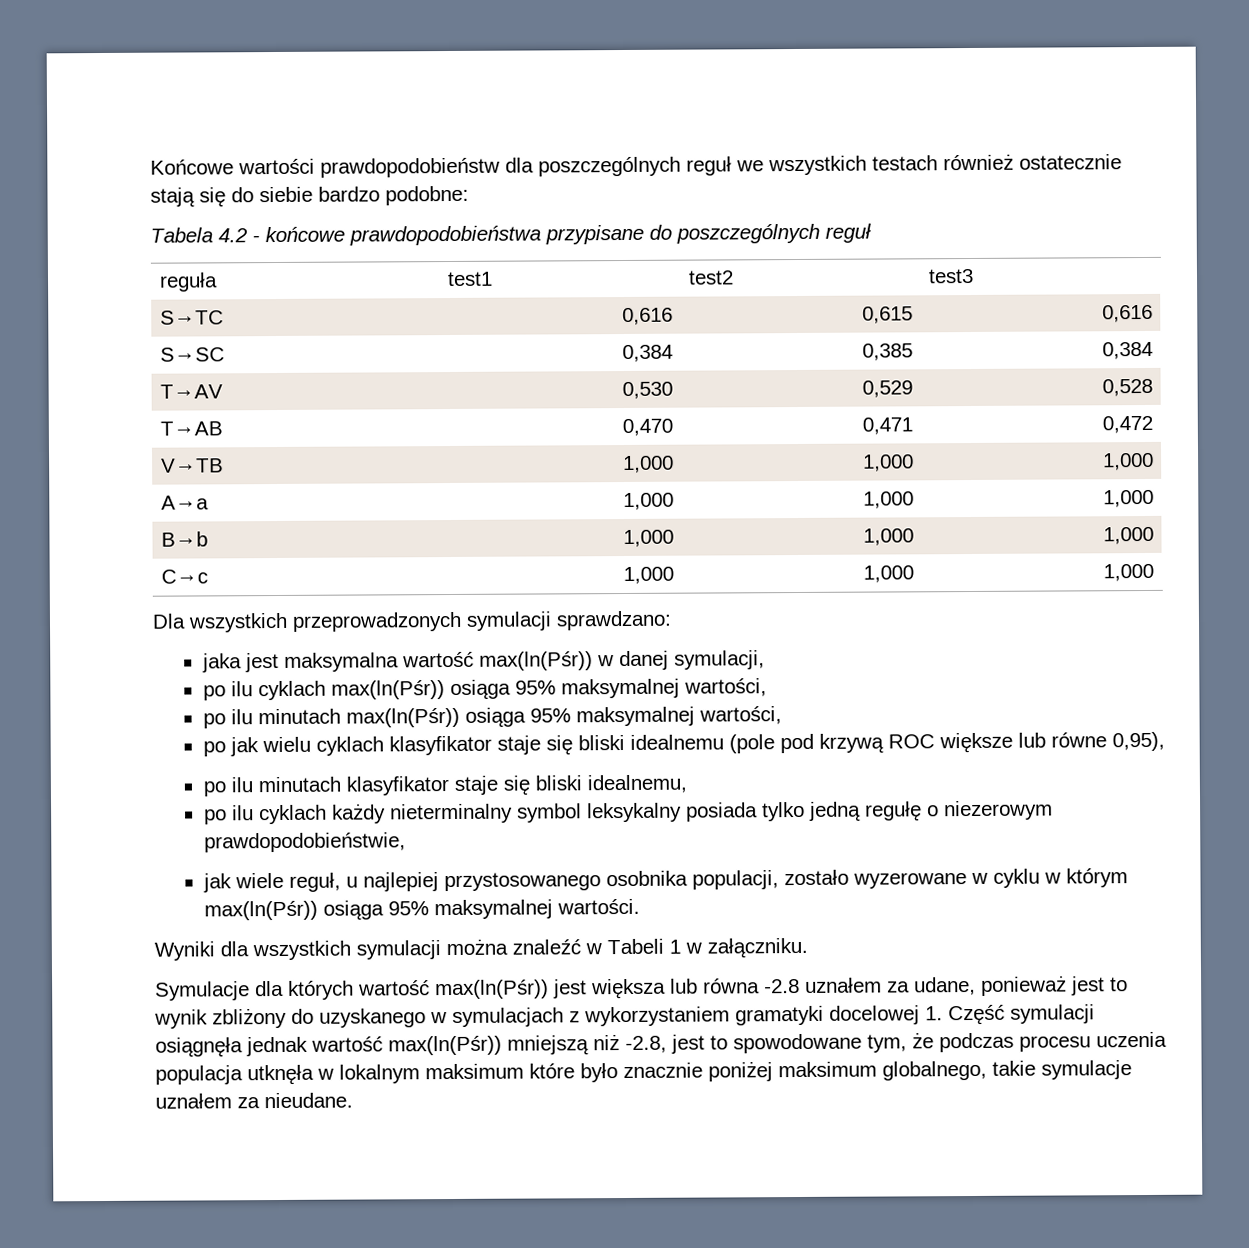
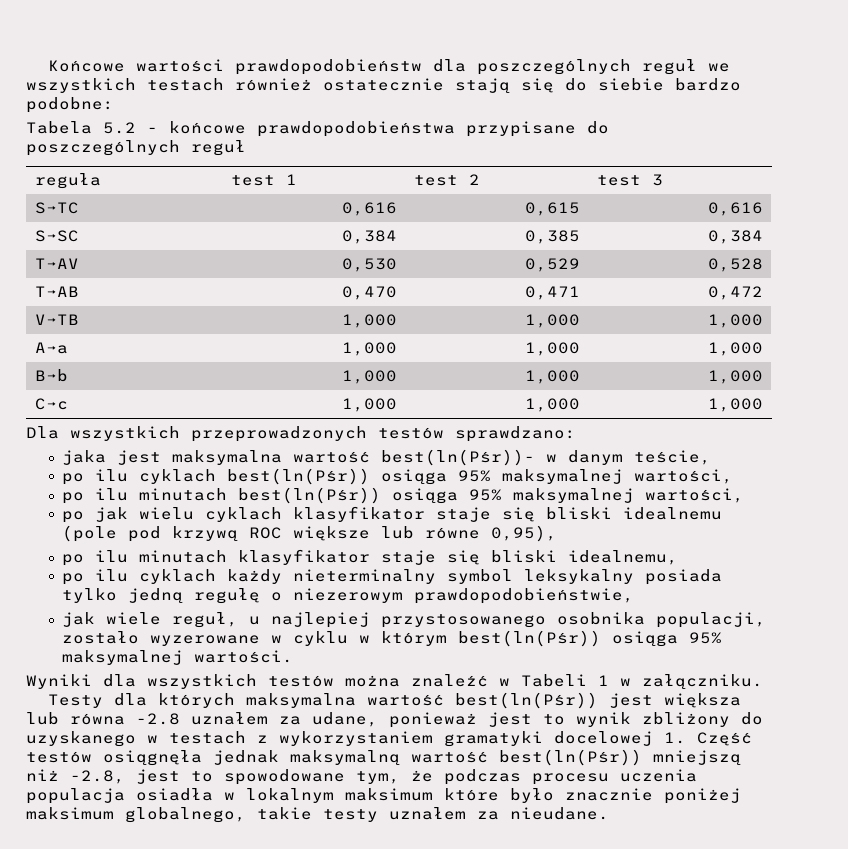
[218,228,248,243] 4.2 -> [103,122,136,134] 5.2
[447,271,494,287] [688,270,735,285] [928,268,975,284] test1 | test2 | test3 -> [230,174,297,186] [413,174,480,186] [596,174,663,186] test 1 | test 2 | test 3
[466,611,552,631] symulacji -> [378,427,444,439] testów
[478,650,765,671] [202,680,445,701] max(ln(Pśr)) w danej symulacji, // po ilu cyklach max(ln(Pśr)) -> [381,449,712,466] [62,468,371,485] best(ln(Pśr))- w danym teście, // po ilu cyklach best(ln(Pśr))
[345,707,460,728] max(ln(Pśr)) -> [238,487,382,504] best(ln(Pśr))
[203,900,318,921] max(ln(Pśr)) -> [458,630,602,647] best(ln(Pśr))
[356,940,441,960] symulacji -> [268,675,334,687] testów
[155,981,250,1001] Symulacje -> [47,694,103,708] Testy
[358,979,549,1000] wartość max(ln(Pśr)) -> [245,692,598,709] maksymalna wartość best(ln(Pśr))
[452,1007,564,1027] symulacjach -> [169,731,246,744] testach
[1010,1004,1095,1024] symulacji -> [26,751,92,763] testów
[311,1035,502,1056] wartość max(ln(Pśr)) -> [290,749,642,766] maksymalną wartość best(ln(Pśr))
[247,1064,314,1086] utknęła -> [136,788,213,801] osiadła
[1041,1060,1132,1080] symulacje -> [323,809,378,822] testy

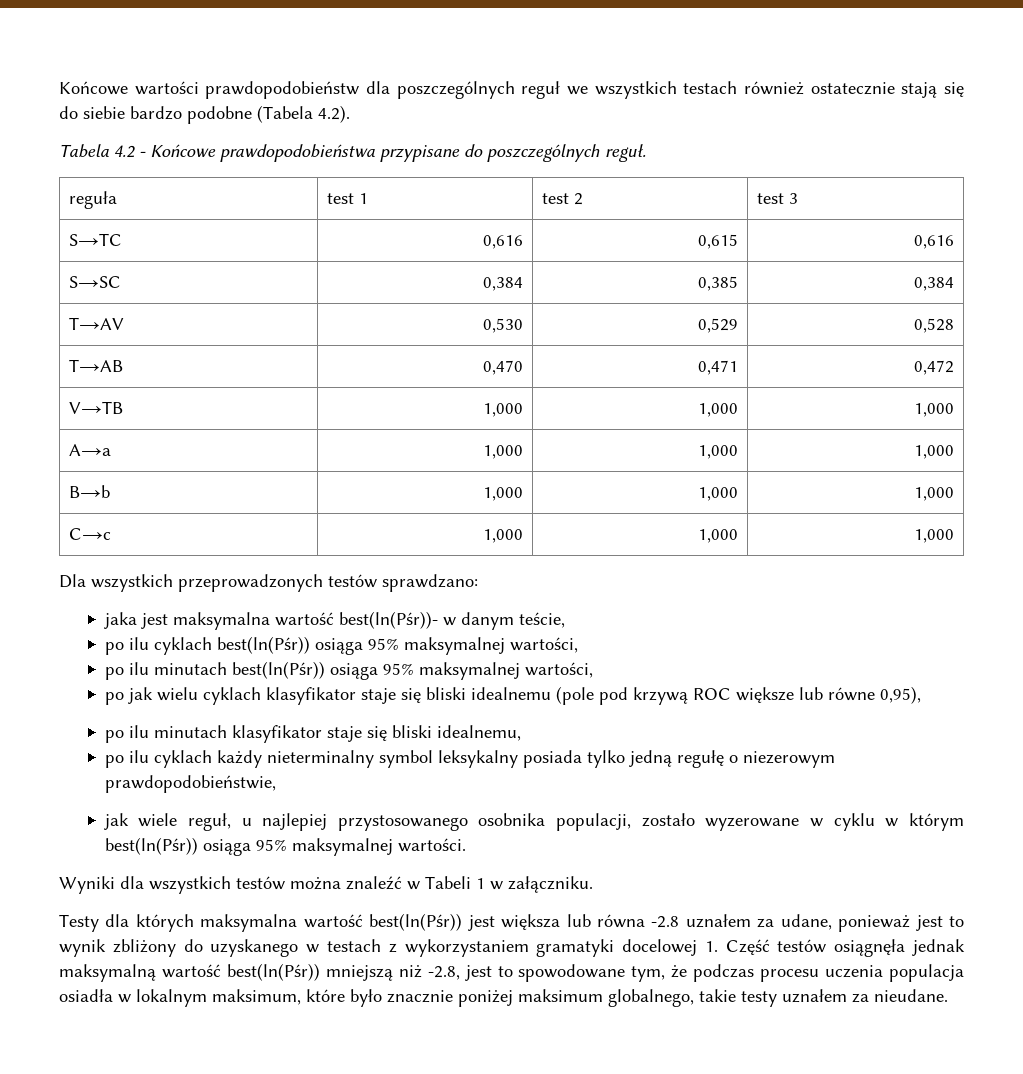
[26,97,114,113] [26,121,246,134] podobne: // Tabela 5.2 - końcowe -> [187,105,350,124] [59,144,216,158] podobne (Tabela 4.2). // Tabela 4.2 - Końcowe
[191,140,246,156] reguł -> [605,144,646,162] reguł.
[345,788,433,801] maksimum -> [212,989,301,1005] maksimum,

